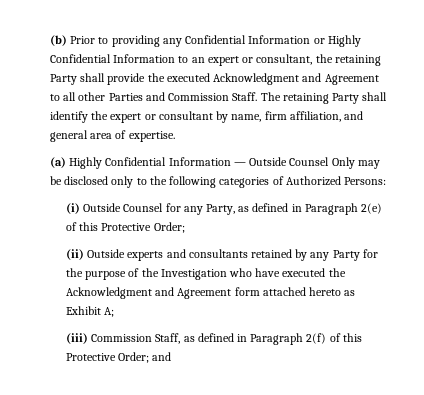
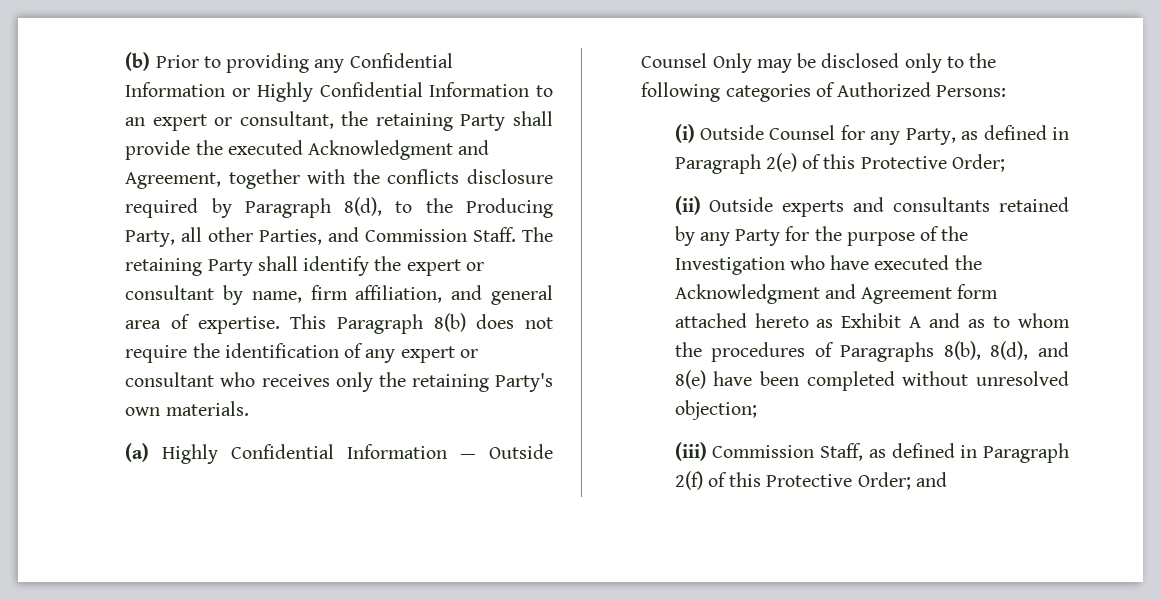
[324,74,379,85] [49,94,60,101] Agreement to -> [125,169,553,189] [125,197,553,218] [125,230,176,247] Agreement, together with the conflicts disclosure required by Paragraph 8(d), to the Producing Party,
[108,93,143,101] Parties -> [259,229,323,245] Parties,
(175, 136) none -> [290,313,553,334] [125,343,478,363] [125,372,553,392] [125,401,249,416] This Paragraph 8(b) does not require the identification of any expert or consultant who receives only the retaining Party's own materials.
[104,307,115,317] A; -> [909,313,1070,328] [674,341,1069,362] [674,370,1069,391] [674,400,757,420] A and as to whom the procedures of Paragraphs 8(b), 8(d), and 8(e) have been completed without unresolved objection;

